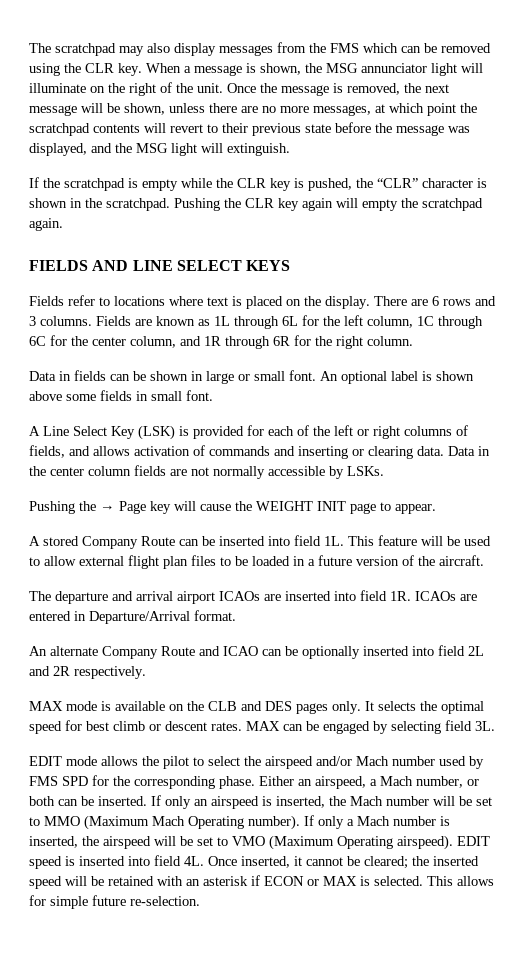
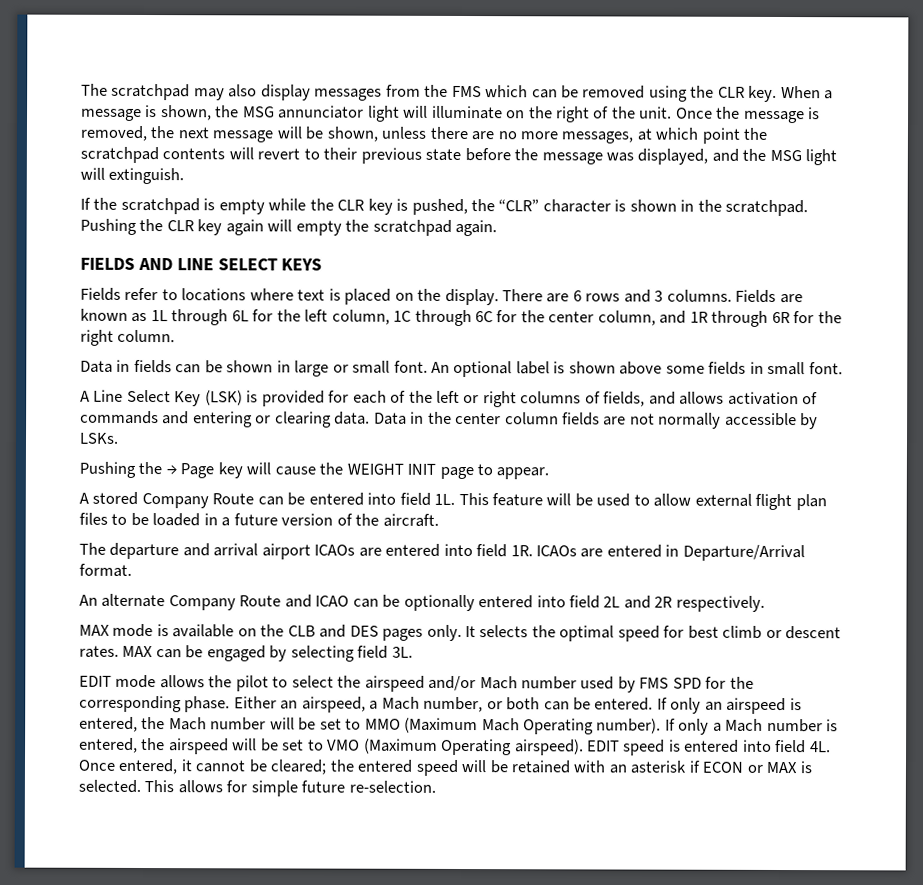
[298,446,348,459] inserting -> [192,411,253,428] entering
[219,536,265,546] inserted -> [308,492,364,506] entered
[285,591,331,601] inserted -> [385,543,441,557] entered
[363,646,409,656] inserted -> [478,595,534,609] entered
[98,796,147,806] inserted. -> [594,697,654,711] entered.
[276,796,325,808] inserted, -> [79,716,138,732] entered,
[29,836,78,848] inserted, -> [79,737,138,753] entered,
[79,856,125,866] inserted -> [684,739,740,753] entered
[241,856,290,868] inserted, -> [118,758,179,775] entered,
[433,856,479,866] inserted -> [357,759,414,773] entered

